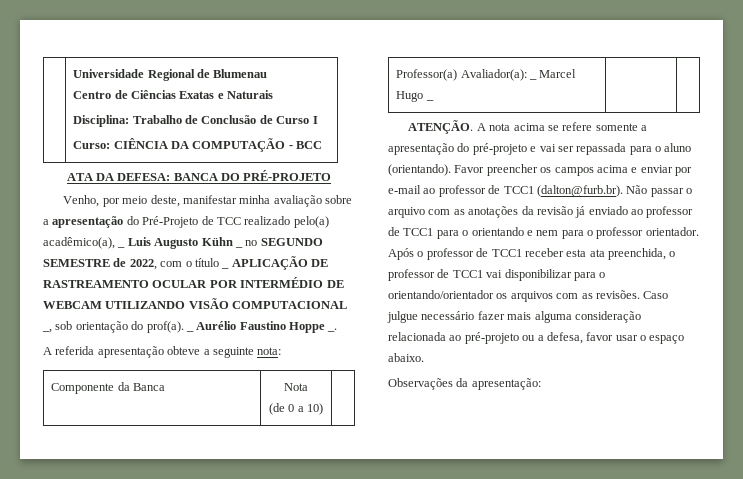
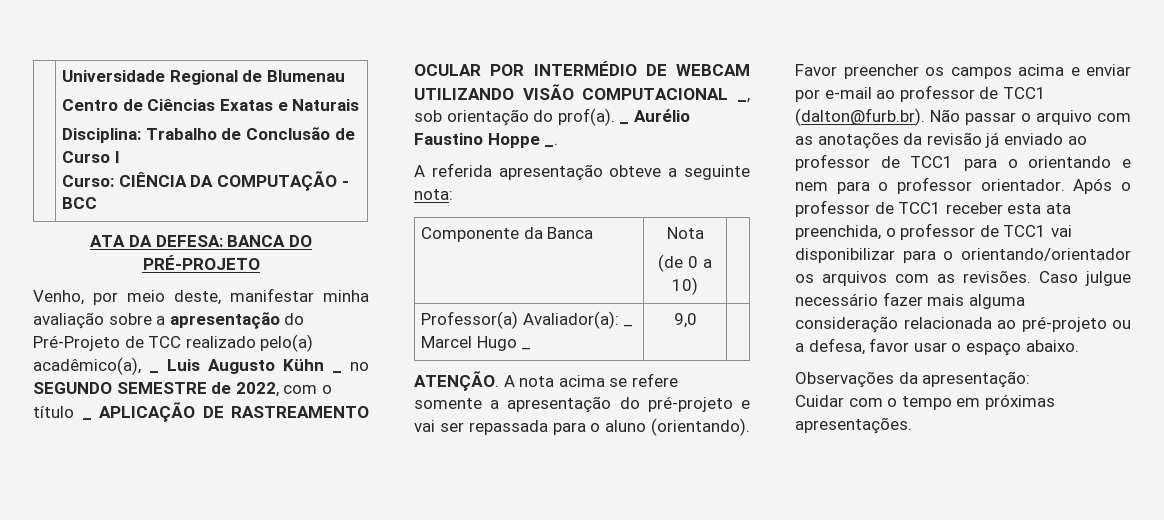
(434, 100) none -> [673,313,697,328] 9,0
(541, 384) none -> [795,394,1055,410] [795,417,912,434] // Cuidar com o tempo em próximas apresentações.

